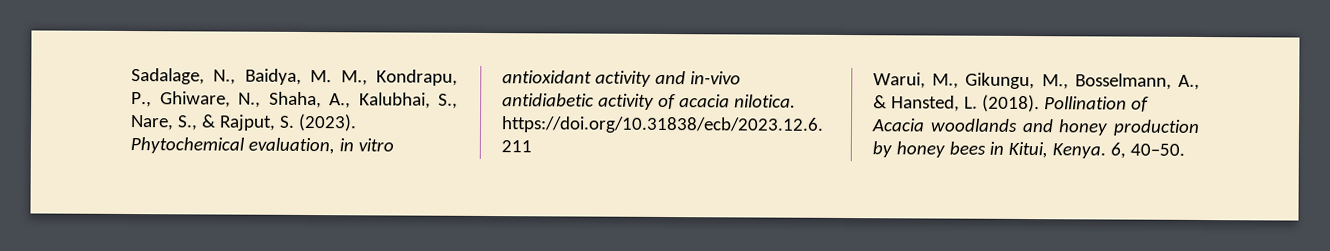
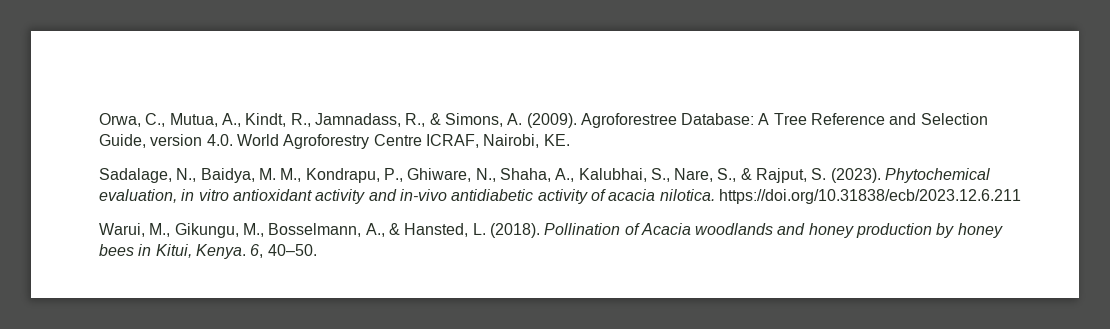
(131, 76) none -> [99,113,988,128] [99,134,570,149] Orwa, C., Mutua, A., Kindt, R., Jamnadass, R., & Simons, A. (2009). Agroforestree Database: A Tree Reference and Selection Guide, version 4.0. World Agroforestry Centre ICRAF, Nairobi, KE. //

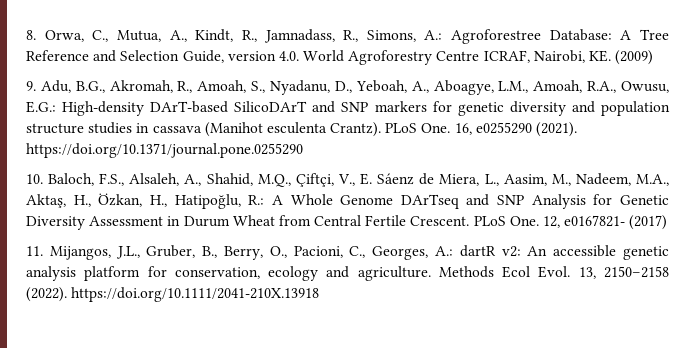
(99, 120) none -> [26,30,36,40] 8.
[429,113,577,128] & Simons, A. (2009). -> [366,30,443,42] Simons, A.:
[99,168,991,183] [99,189,1021,204] [99,223,1003,238] [99,244,317,259] // Sadalage, N., Baidya, M. M., Kondrapu, P., Ghiware, N., Shaha, A., Kalubhai, S., Nare, S., & Rajput, S. (2023). Phytochemical evaluation, in vitro antioxidant activity and in-vivo antidiabetic activity of acacia nilotica. https://doi.org/10.31838/ecb/2023.12.6.211 // Warui, M., Gikungu, M., Bosselmann, A., & Hansted, L. (2018). Pollination of Acacia woodlands and honey production by honey bees in Kitui, Kenya. 6, 40–50. -> [615,50,654,65] [26,80,669,95] [26,101,670,116] [26,122,578,137] [26,143,303,158] [26,173,670,187] [26,193,669,209] [26,215,668,230] [26,245,669,260] [26,266,669,281] [26,287,320,302] (2009) // 9. Adu, B.G., Akromah, R., Amoah, S., Nyadanu, D., Yeboah, A., Aboagye, L.M., Amoah, R.A., Owusu, E.G.: High-density DArT-based SilicoDArT and SNP markers for genetic diversity and population structure studies in cassava (Manihot esculenta Crantz). PLoS One. 16, e0255290 (2021). https://doi.org/10.1371/journal.pone.0255290 // 10. Baloch, F.S., Alsaleh, A., Shahid, M.Q., Çiftçi, V., E. Sáenz de Miera, L., Aasim, M., Nadeem, M.A., Aktaş, H., Özkan, H., Hatipoğlu, R.: A Whole Genome DArTseq and SNP Analysis for Genetic Diversity Assessment in Durum Wheat from Central Fertile Crescent. PLoS One. 12, e0167821- (2017) // 11. Mijangos, J.L., Gruber, B., Berry, O., Pacioni, C., Georges, A.: dartR v2: An accessible genetic analysis platform for conservation, ecology and agriculture. Methods Ecol Evol. 13, 2150–2158 (2022). https://doi.org/10.1111/2041-210X.13918

